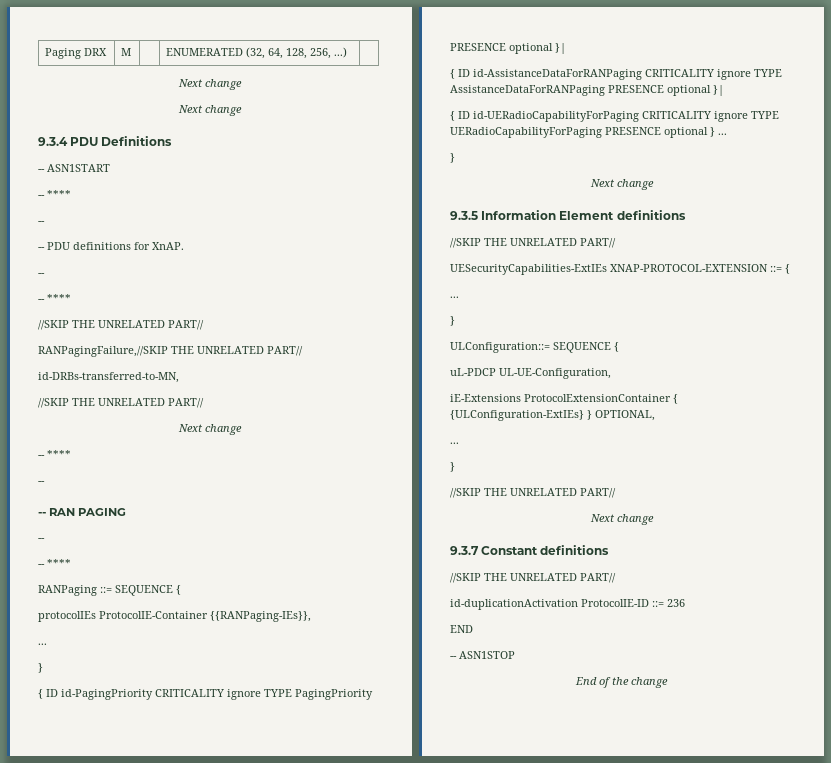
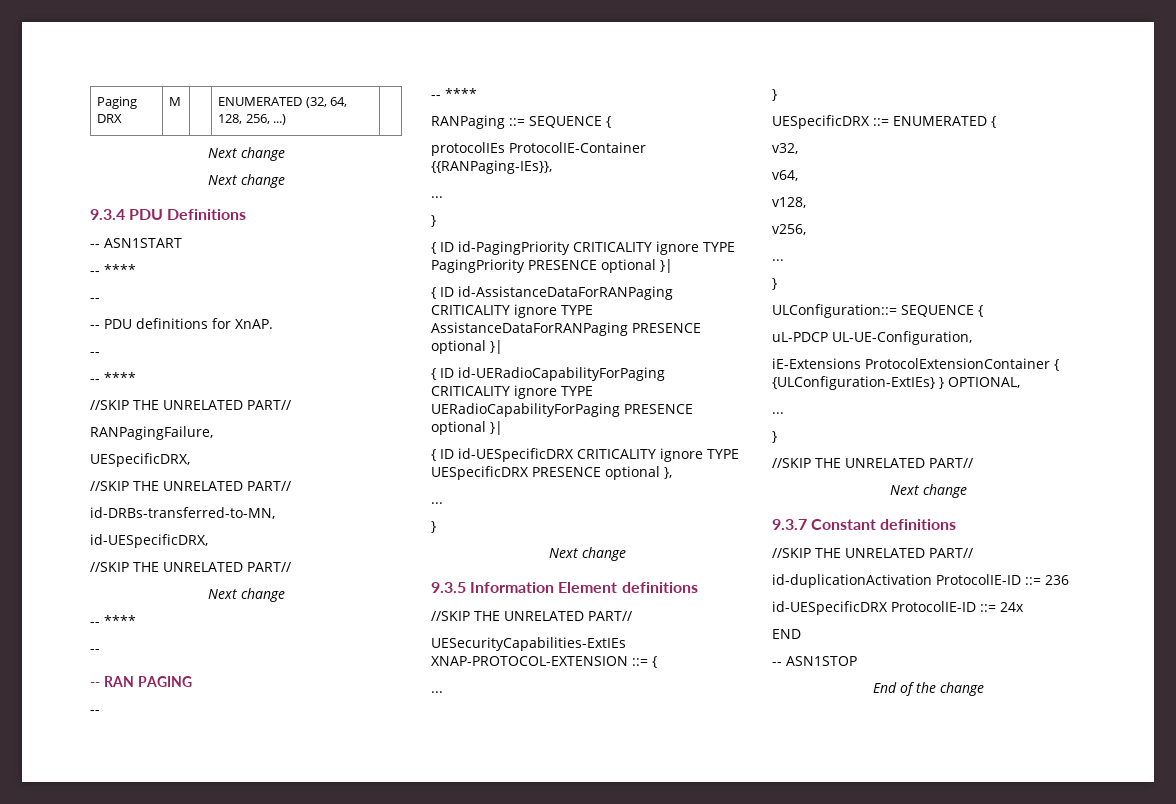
[38,346,168,357] RANPagingFailure,//SKIP -> [90,426,213,440] [90,453,190,467] [90,481,129,491] RANPagingFailure, // UESpecificDRX, // //SKIP
(179, 377) none -> [90,534,208,548] // id-UESpecificDRX,
[710,127,715,137] } -> [490,421,503,435] [431,448,739,462] [431,466,672,480] }| // { ID id-UESpecificDRX CRITICALITY ignore TYPE UESpecificDRX PRESENCE optional }, //
(455, 321) none -> [772,115,996,129] [772,143,798,154] [772,170,798,181] [772,197,806,208] [772,224,806,235] [772,259,784,261] [772,278,777,290] // UESpecificDRX ::= ENUMERATED { // v32, // v64, // v128, // v256, // ... // }
(685, 603) none -> [772,601,1024,615] // id-UESpecificDRX ProtocolIE-ID ::= 24x

